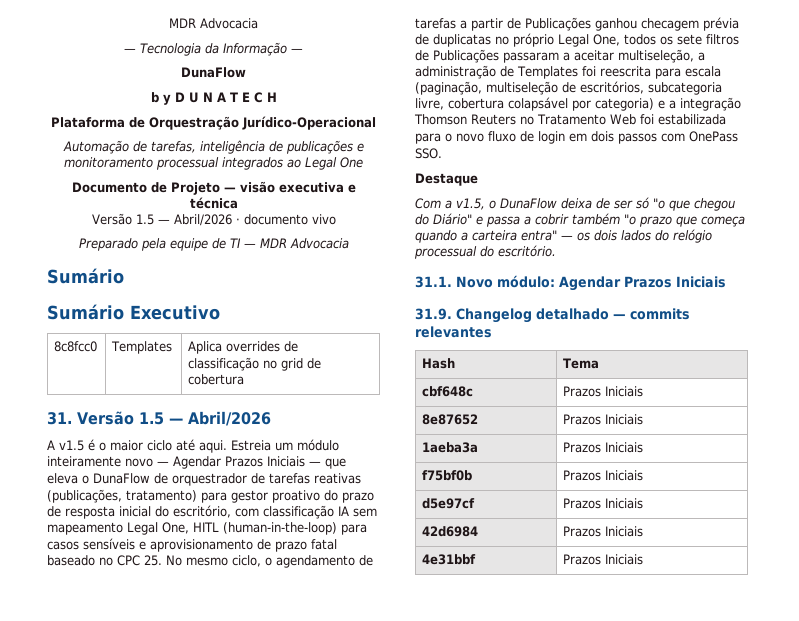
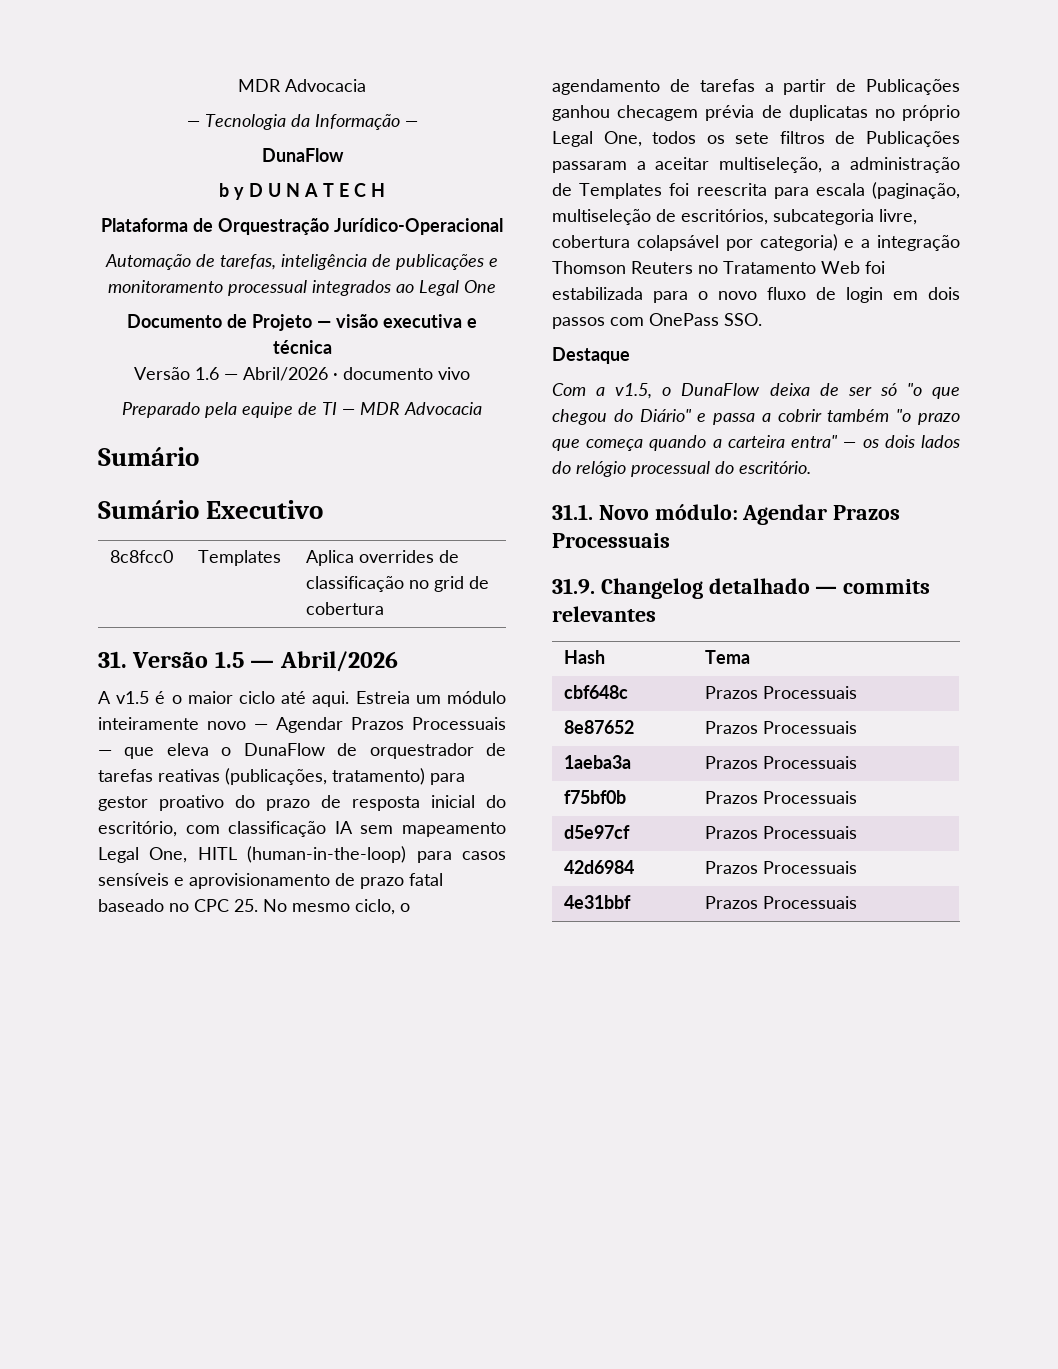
[135,214,154,225] 1.5 -> [195,367,219,380] 1.6
[267,456,305,467] Iniciais -> [412,717,506,730] Processuais
[676,276,726,288] Iniciais -> [552,533,670,548] Processuais
[605,386,644,397] Iniciais -> [763,686,858,699] Processuais
[605,414,644,425] Iniciais -> [763,721,858,734] Processuais
[605,442,644,453] Iniciais -> [763,756,858,769] Processuais
[605,470,644,481] Iniciais -> [763,791,858,804] Processuais
[605,498,644,509] Iniciais -> [763,826,858,839] Processuais
[605,526,644,537] Iniciais -> [763,861,858,874] Processuais
[605,554,644,565] Iniciais -> [763,896,858,909] Processuais

